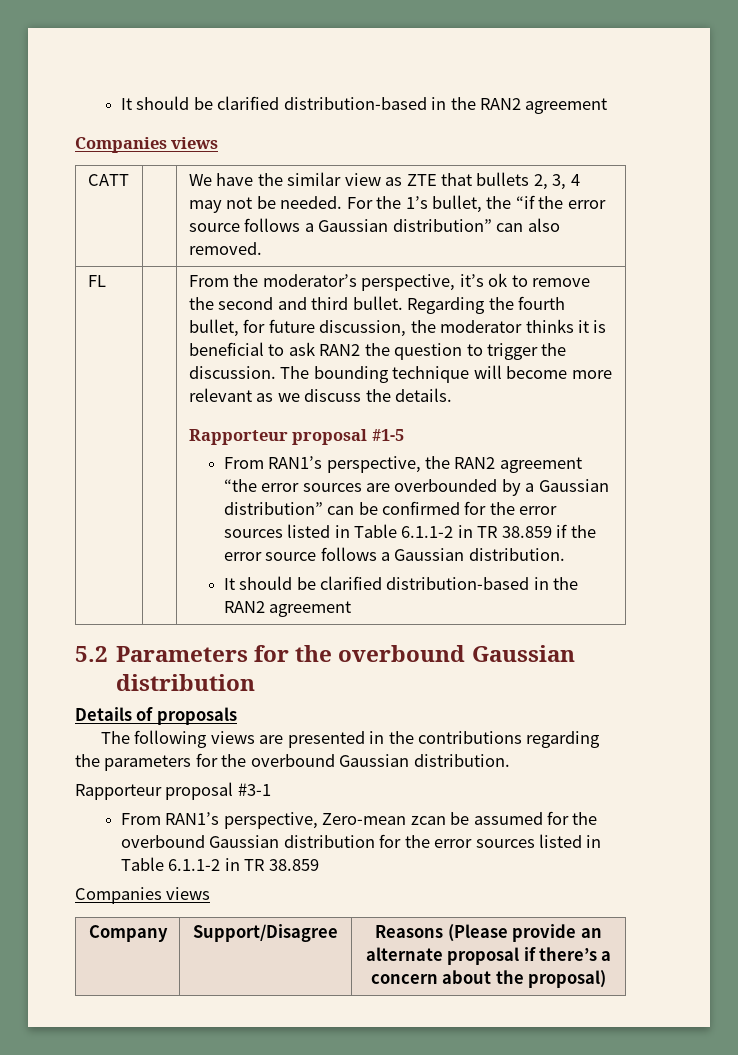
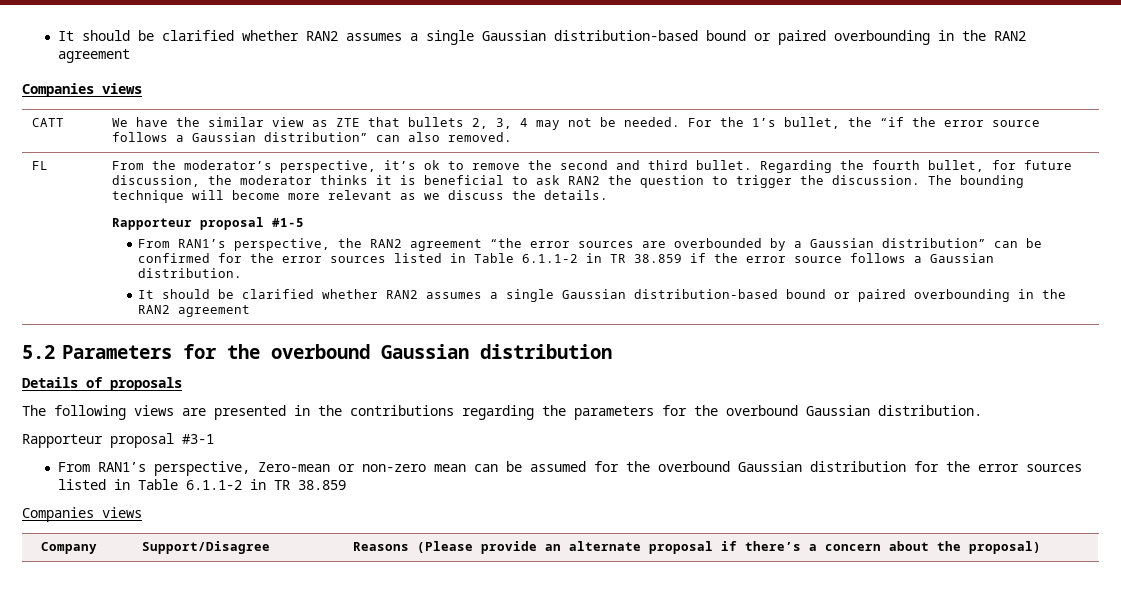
[120,96,427,110] It should be clarified distribution-based -> [57,30,930,45] It should be clarified whether RAN2 assumes a single Gaussian distribution-based bound or paired overbounding
[386,577,530,590] distribution-based -> [322,289,1011,302] whether RAN2 assumes a single Gaussian distribution-based bound or paired overbounding
[410,816,446,825] zcan -> [337,464,498,472] or non-zero mean can

